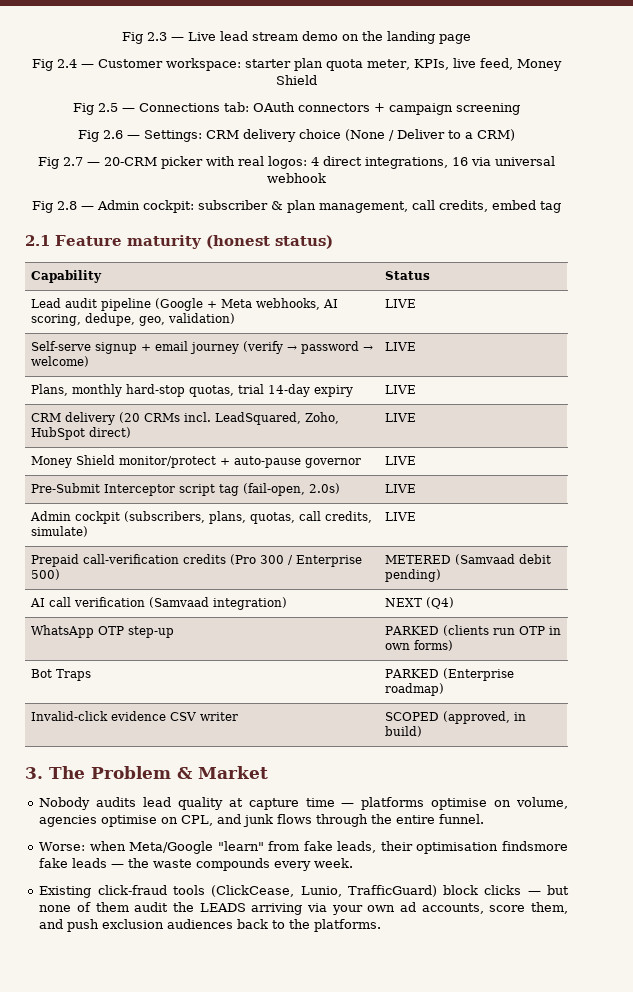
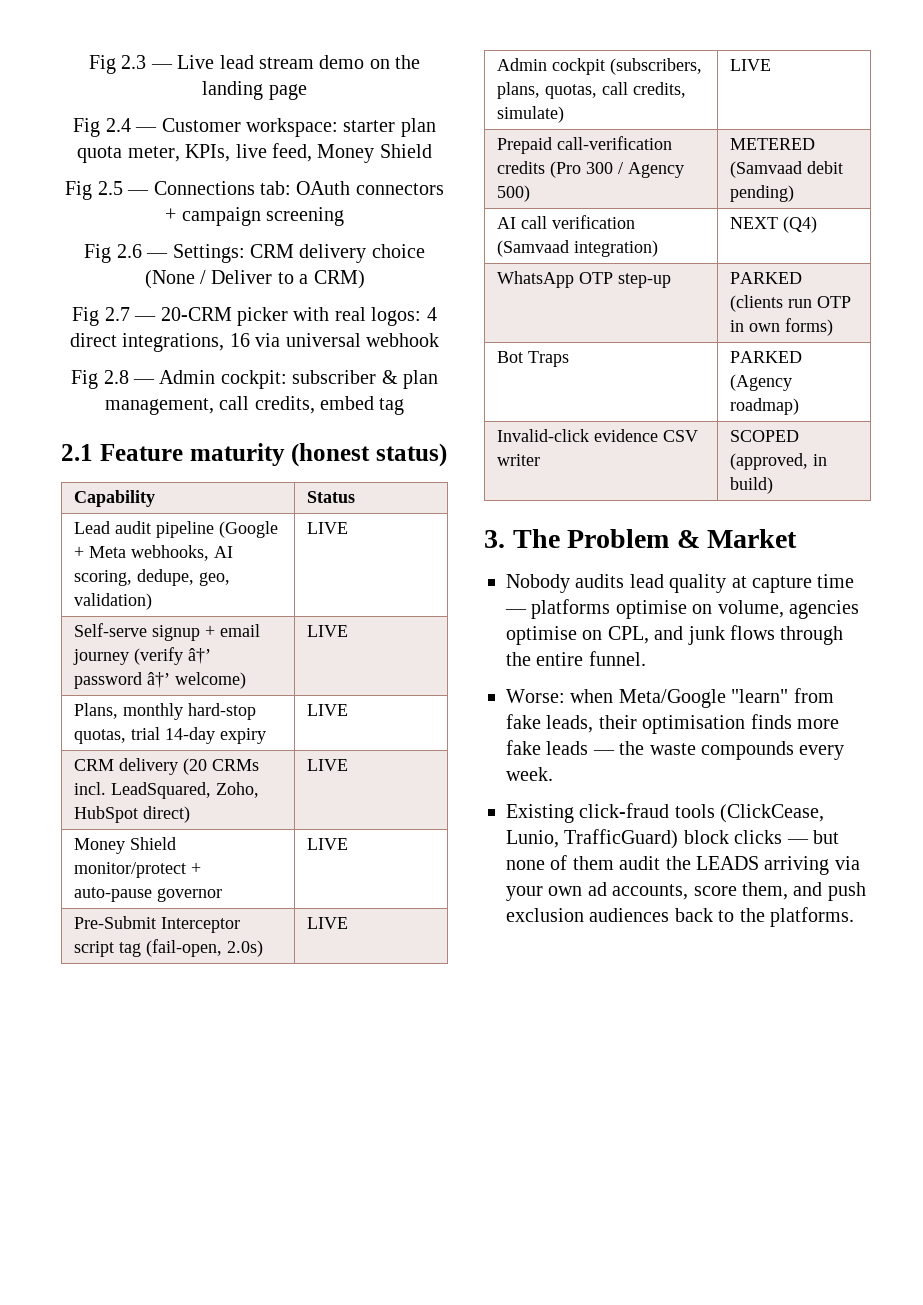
[287,341,374,354] → password → -> [187,648,211,664] [73,672,170,689] â†’ password â†’
[296,555,363,567] Enterprise -> [627,162,684,178] Agency
[443,668,515,681] (Enterprise -> [729,374,792,391] (Agency
[502,841,569,851] findsmore -> [750,714,839,729] finds more

